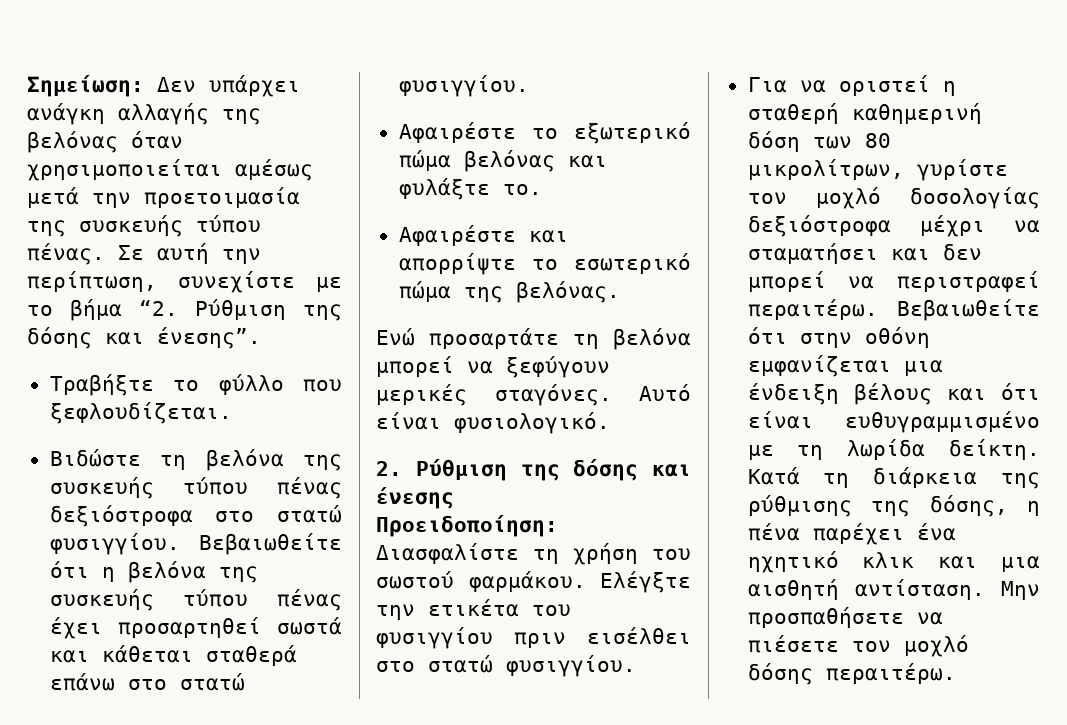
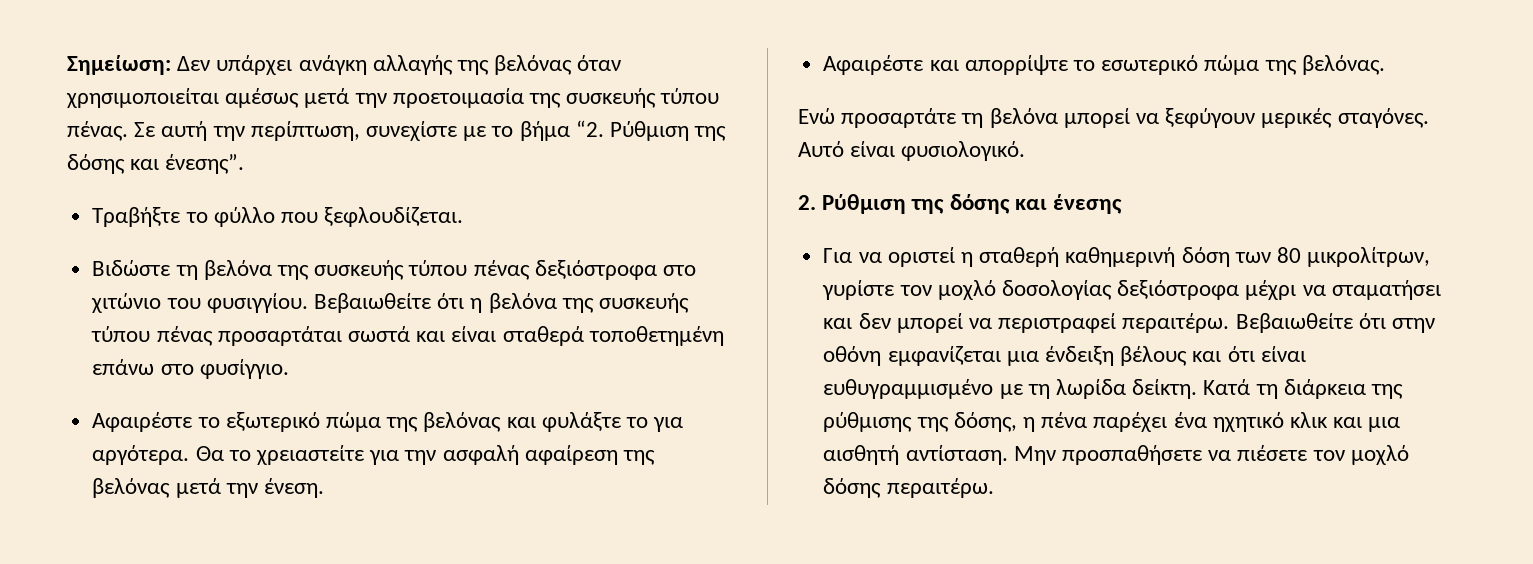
[277,505,342,523] στατώ -> [91,293,201,313] χιτώνιο του
[49,617,342,639] [49,645,297,666] [49,673,245,691] [398,75,529,97] έχει προσαρτηθεί σωστά και κάθεται σταθερά επάνω στο στατώ φυσιγγίου. -> [217,326,724,346] [92,359,289,379] προσαρτάται σωστά και είναι σταθερά τοποθετημένη επάνω στο φυσίγγιο.
(451, 160) none -> [386,417,419,432] της
[502,184,542,195] το. -> [625,417,684,432] [92,445,655,465] [92,478,324,498] το για αργότερα. Θα το χρειαστείτε για την ασφαλή αφαίρεση της βελόνας μετά την ένεση.
[376,515,558,537] [376,543,691,565] [376,571,691,593] [376,599,571,620] [376,627,691,649] [376,655,636,677] // Προειδοποίηση: Διασφαλίστε τη χρήση του σωστού φαρμάκου. Ελέγξτε την ετικέτα του φυσιγγίου πριν εισέλθει στο στατώ φυσιγγίου. -> (1123, 204) none

